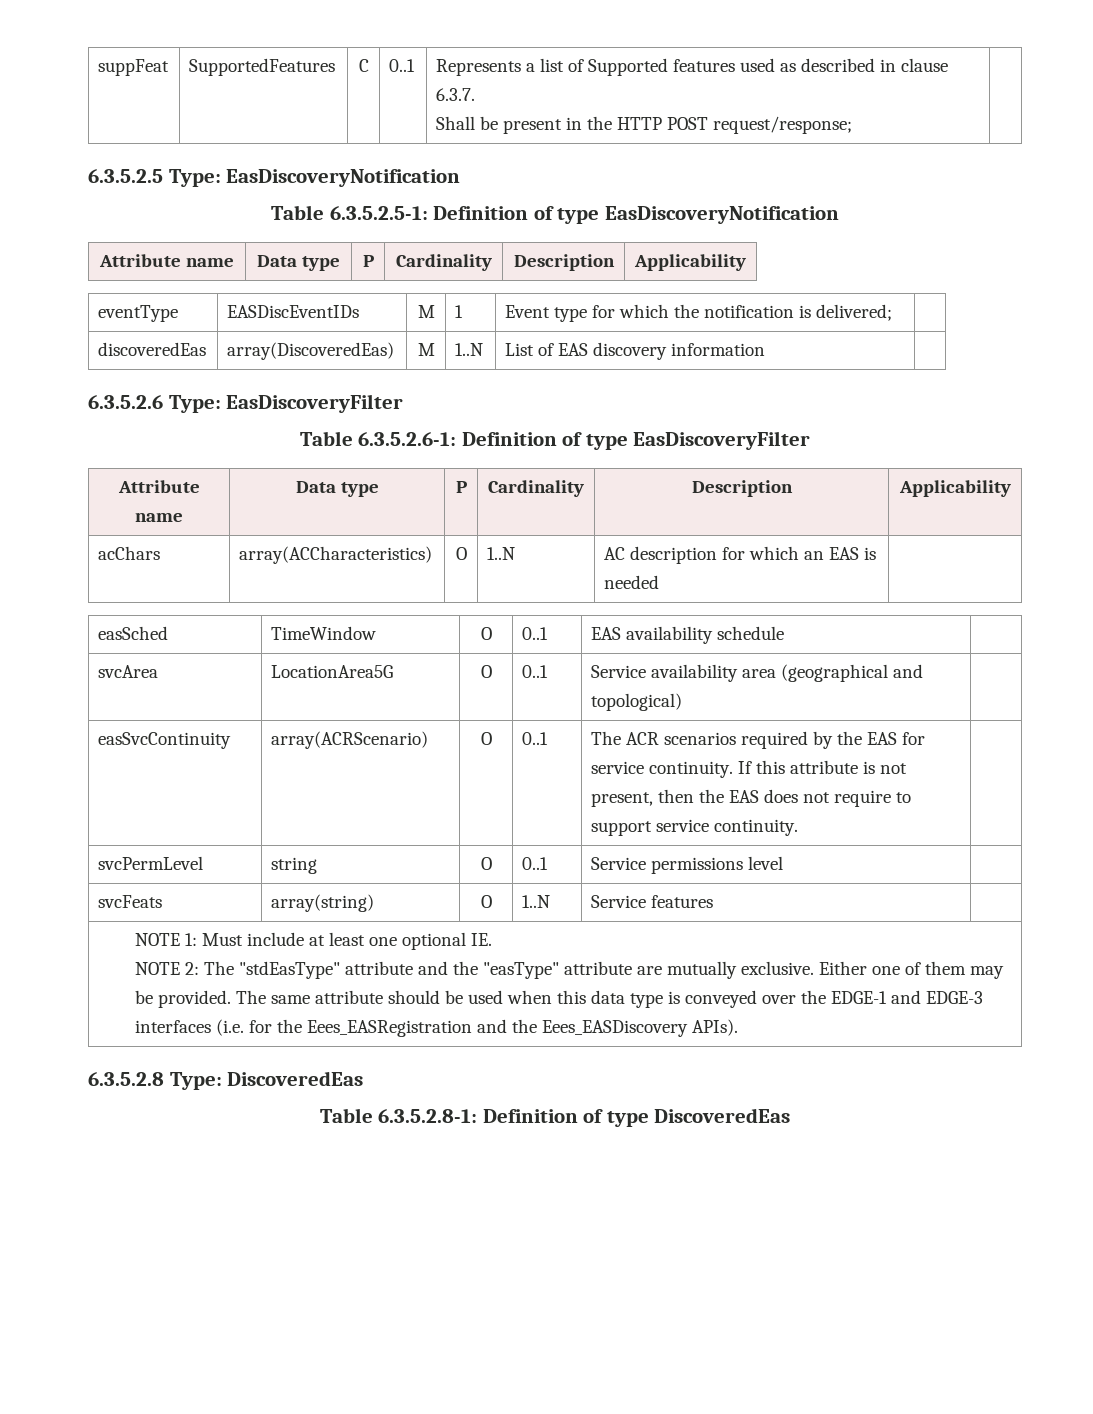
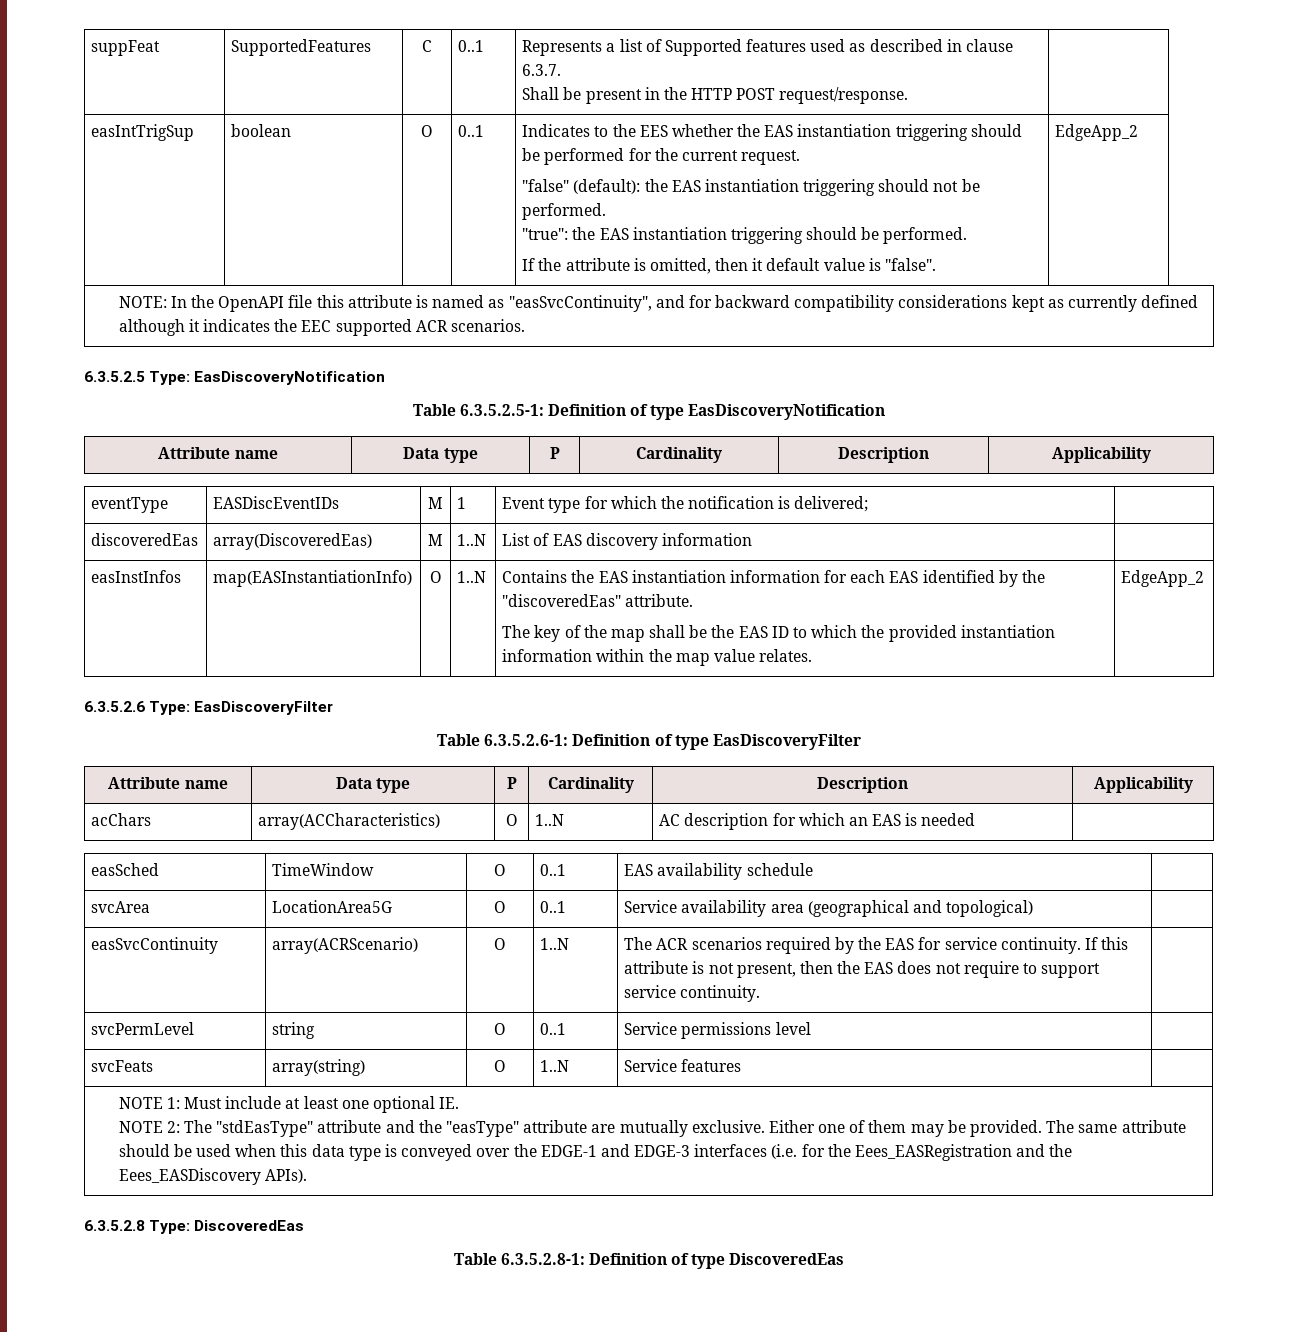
[713,116,853,134] request/response; | -> [779,87,909,104] [91,124,195,141] [231,124,292,137] [421,125,433,137] [458,125,485,137] [522,124,1022,141] [522,148,801,165] [522,179,980,196] [522,203,607,220] [522,227,968,244] [522,258,936,274] [1055,124,1139,141] [118,295,1199,312] [118,319,525,336] request/response. | // easIntTrigSup | boolean | O | 0..1 | Indicates to the EES whether the EAS instantiation triggering should be performed for the current request. // "false" (default): the EAS instantiation triggering should not be performed. // "true": the EAS instantiation triggering should be performed. // If the attribute is omitted, then it default value is "false". | EdgeApp_2 // NOTE: In the OpenAPI file this attribute is named as "easSvcContinuity", and for backward compatibility considerations kept as currently defined although it indicates the EEC supported ACR scenarios.
(766, 349) none -> [91,570,182,583] [213,570,413,587] [429,571,442,583] [457,571,487,583] [502,570,1045,587] [502,594,694,607] [502,625,1055,642] [502,649,813,666] [1121,570,1205,587] // easInstInfos | map(EASInstantiationInfo) | O | 1..N | Contains the EAS instantiation information for each EAS identified by the "discoveredEas" attribute. // The key of the map shall be the EAS ID to which the provided instantiation information within the map value relates. | EdgeApp_2
[522,732,549,745] 0..1 -> [540,938,570,950] 1..N

